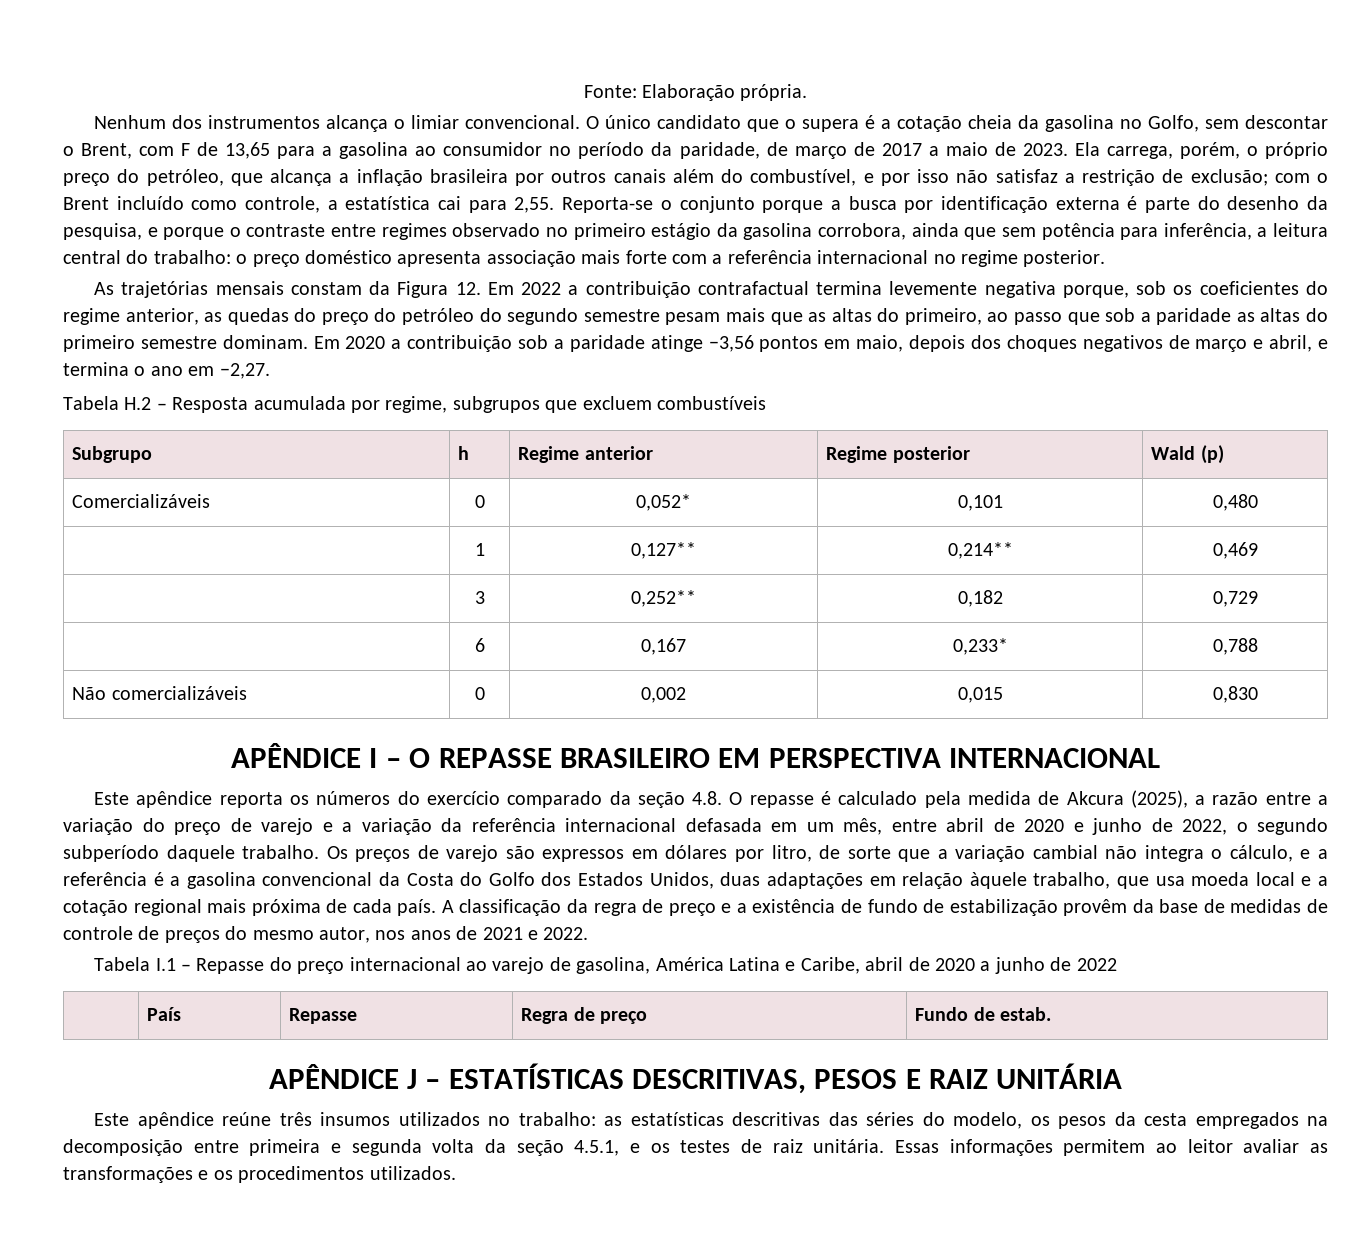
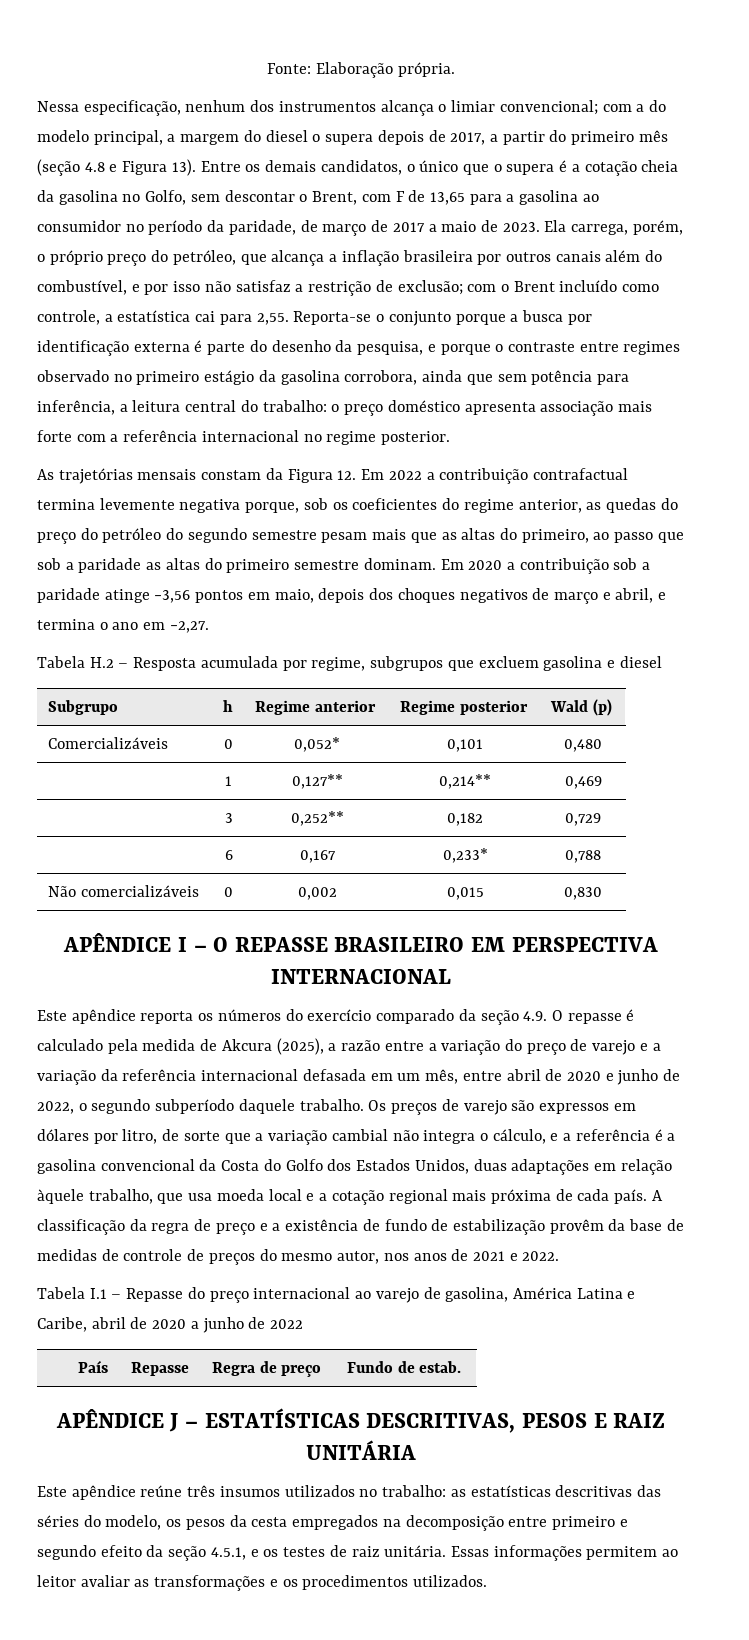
[94,115,167,129] Nenhum -> [37,100,246,116] Nessa especificação, nenhum
[465,115,742,129] convencional. O único candidato -> [499,100,666,115] [37,130,668,145] [37,159,459,176] convencional; com a do modelo principal, a margem do diesel o supera depois de 2017, a partir do primeiro mês (seção 4.8 e Figura 13). Entre os demais candidatos, o único
[656,396,766,410] combustíveis -> [543,656,662,671] gasolina e diesel
[692,791,723,805] 4.8. -> [523,1011,548,1021] 4.9.
[249,1139,475,1156] primeira e segunda volta -> [551,1516,628,1530] [37,1545,142,1560] primeiro e segundo efeito

